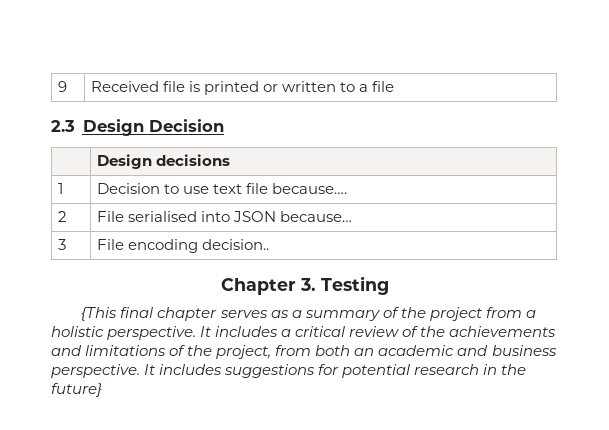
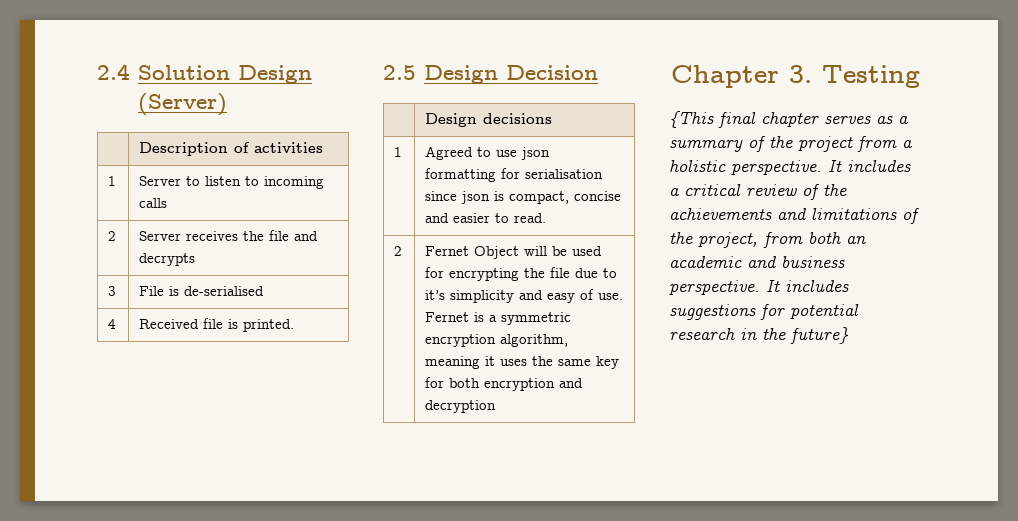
[57,81,67,92] [90,81,394,95] [51,120,75,132] 9 | Received file is printed or written to a file // 2.3 -> [97,64,313,84] [138,93,228,116] [139,142,324,156] [108,176,117,186] [139,176,325,189] [139,198,168,208] [108,231,117,241] [139,230,319,241] [139,253,196,266] [108,286,117,296] [139,286,265,296] [108,319,117,329] [139,318,295,332] [383,65,416,80] 2.4 Solution Design (Server) // | Description of activities // 1 | Server to listen to incoming calls // 2 | Server receives the file and decrypts // 3 | File is de-serialised // 4 | Received file is printed. // 2.5
[96,183,160,194] Decision -> [425,146,474,160] Agreed
[212,183,347,194] [57,211,67,222] [96,211,352,222] [57,239,66,250] [96,239,269,253] text file because…. // 2 | File serialised into JSON because… // 3 | File encoding decision.. -> [521,147,551,160] [425,168,604,182] [425,191,622,204] [425,213,547,223] [394,246,403,256] [425,246,603,259] [425,267,618,281] [425,289,624,303] [425,312,572,325] [425,334,569,347] [425,356,620,369] [425,377,584,391] [425,400,497,413] json formatting for serialisation since json is compact, concise and easier to read. // 2 | Fernet Object will be used for encrypting the file due to it’s simplicity and easy of use. Fernet is a symmetric encryption algorithm, meaning it uses the same key for both encryption and decryption

